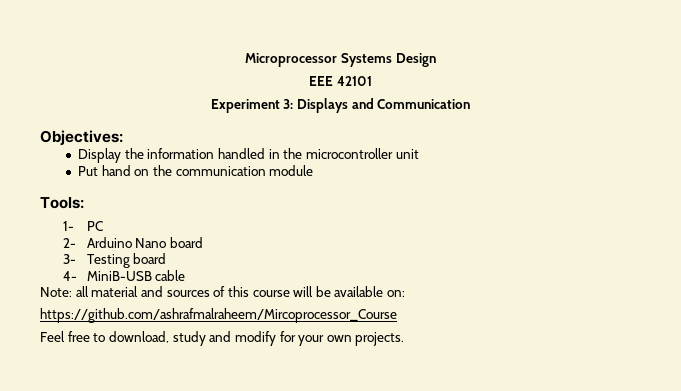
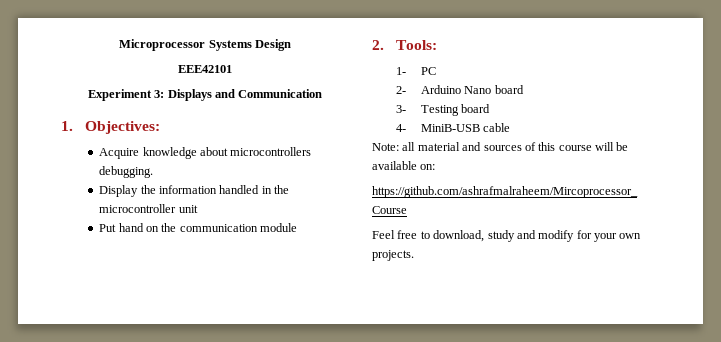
[309,76,372,86] EEE 42101 -> [178,65,232,73] EEE42101
(471, 104) none -> [61,121,73,131] 1.
(123, 138) none -> [99,147,312,159] [99,166,154,178] // Acquire knowledge about microcontrollers debugging.
(314, 170) none -> [372,40,384,50] 2.

